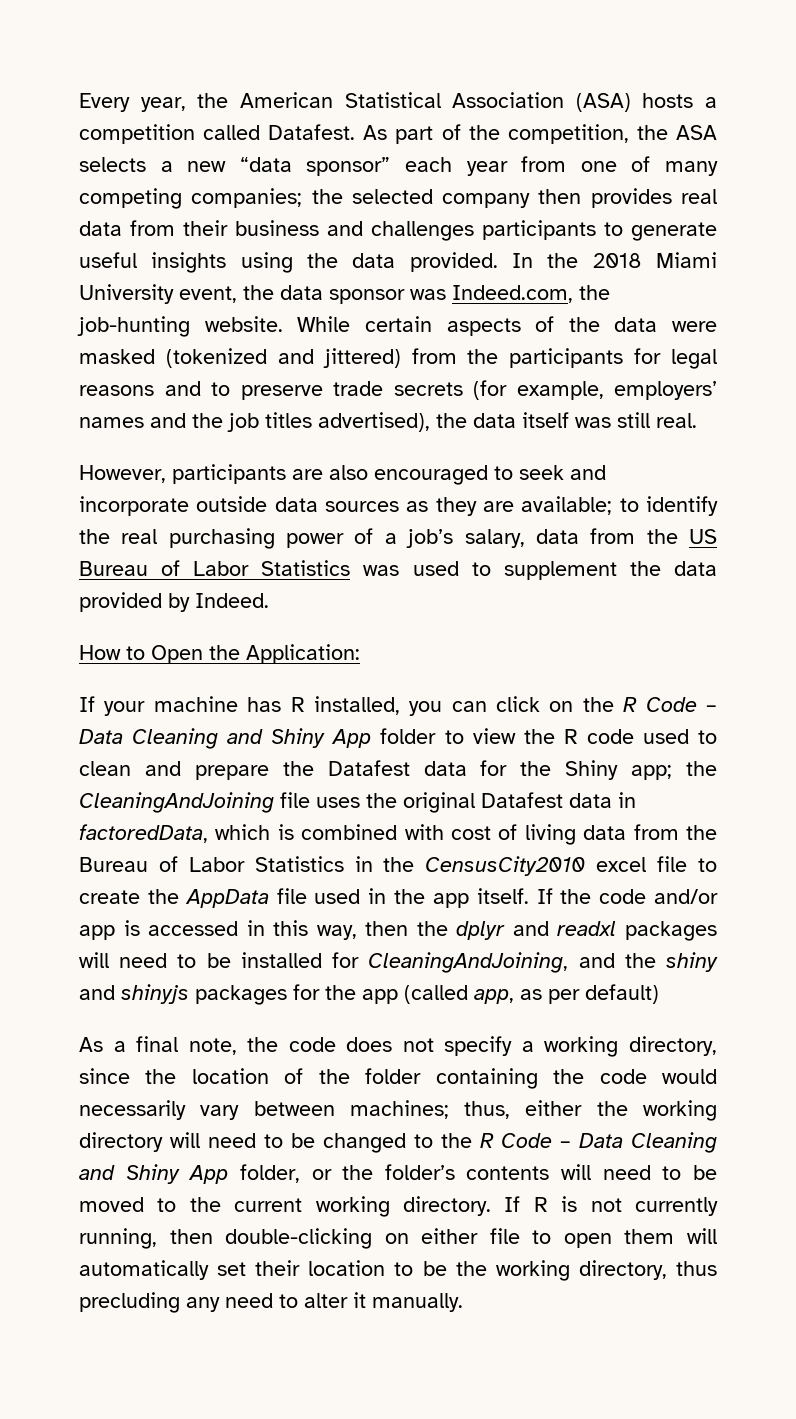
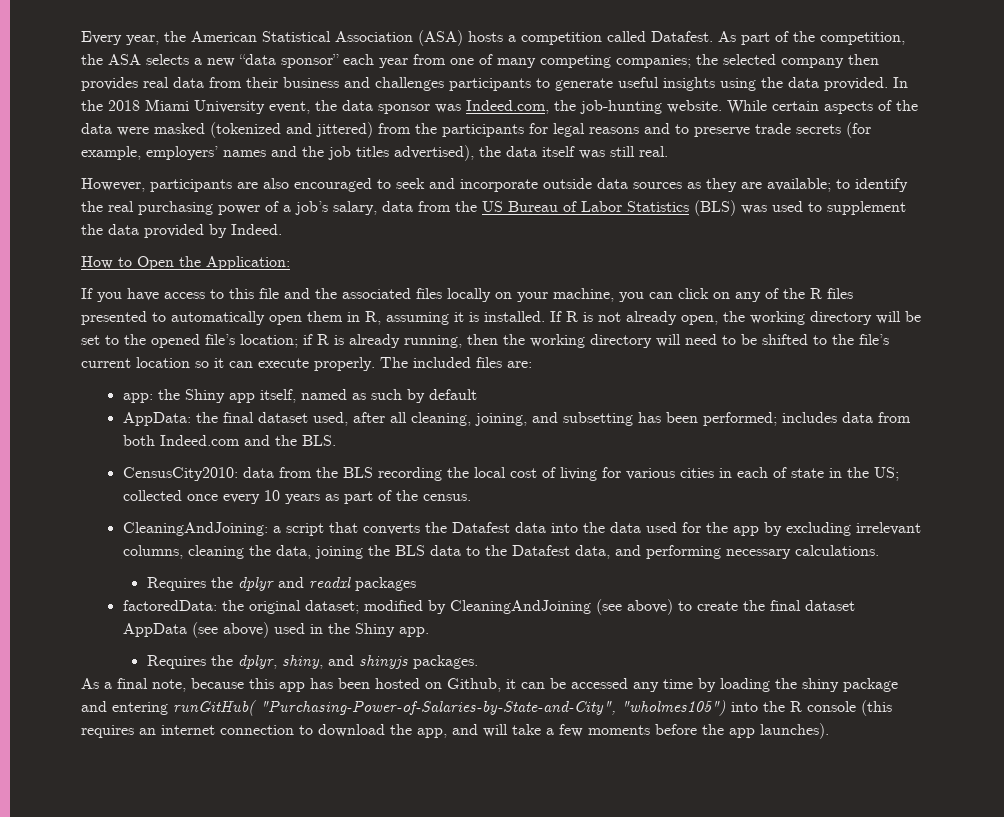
(351, 568) none -> [694,200,736,216] (BLS)
[104,696,717,716] [79,728,717,749] [79,760,717,780] [79,792,636,813] [79,824,717,845] [79,856,718,876] [79,888,718,908] [79,920,717,941] [79,952,718,973] [79,984,659,1005] [79,1036,717,1057] [79,1068,718,1089] [79,1100,583,1120] your machine has R installed, you can click on the R Code – Data Cleaning and Shiny App folder to view the R code used to clean and prepare the Datafest data for the Shiny app; the CleaningAndJoining file uses the original Datafest data in factoredData, which is combined with cost of living data from the Bureau of Labor Statistics in the CensusCity2010 excel file to create the AppData file used in the app itself. If the code and/or app is accessed in this way, then the dplyr and readxl packages will need to be installed for CleaningAndJoining, and the shiny and shinyjs packages for the app (called app, as per default) // As a final note, the code does not specify a working directory, since the location of the folder containing the code would necessarily vary between machines; thus, either -> [97,288,853,302] [81,311,921,325] [81,334,498,348] you have access to this file and the associated files locally on your machine, you can click on any of the R files presented to automatically open them in R, assuming it is installed. If R is not already open, the working directory will be set to the opened file’s location; if R is already running, then
[323,1132,717,1153] [79,1164,717,1184] [79,1196,718,1217] [79,1228,717,1249] [79,1260,717,1281] [79,1292,463,1313] changed to the R Code – Data Cleaning and Shiny App folder, or the folder’s contents will need to be moved to the current working directory. If R is not currently running, then double-clicking on either file to open them will automatically set their location to be the working directory, thus precluding any need to alter it manually. -> [762,334,889,345] [81,357,532,371] [122,389,477,403] [122,412,911,426] [122,435,336,446] [122,467,899,481] [122,490,471,504] [122,522,921,536] [122,545,879,559] [146,577,416,591] [122,599,855,615] [122,622,429,638] [146,655,478,669] [81,678,898,692] [81,700,892,716] [81,723,829,739] shifted to the file’s current location so it can execute properly. The included files are: // app: the Shiny app itself, named as such by default // AppData: the final dataset used, after all cleaning, joining, and subsetting has been performed; includes data from both Indeed.com and the BLS. // CensusCity2010: data from the BLS recording the local cost of living for various cities in each of state in the US; collected once every 10 years as part of the census. // CleaningAndJoining: a script that converts the Datafest data into the data used for the app by excluding irrelevant columns, cleaning the data, joining the BLS data to the Datafest data, and performing necessary calculations. // Requires the dplyr and readxl packages // factoredData: the original dataset; modified by CleaningAndJoining (see above) to create the final dataset AppData (see above) used in the Shiny app. // Requires the dplyr, shiny, and shinyjs packages. // As a final note, because this app has been hosted on Github, it can be accessed any time by loading the shiny package and entering runGitHub( "Purchasing-Power-of-Salaries-by-State-and-City", "wholmes105") into the R console (this requires an internet connection to download the app, and will take a few moments before the app launches).

